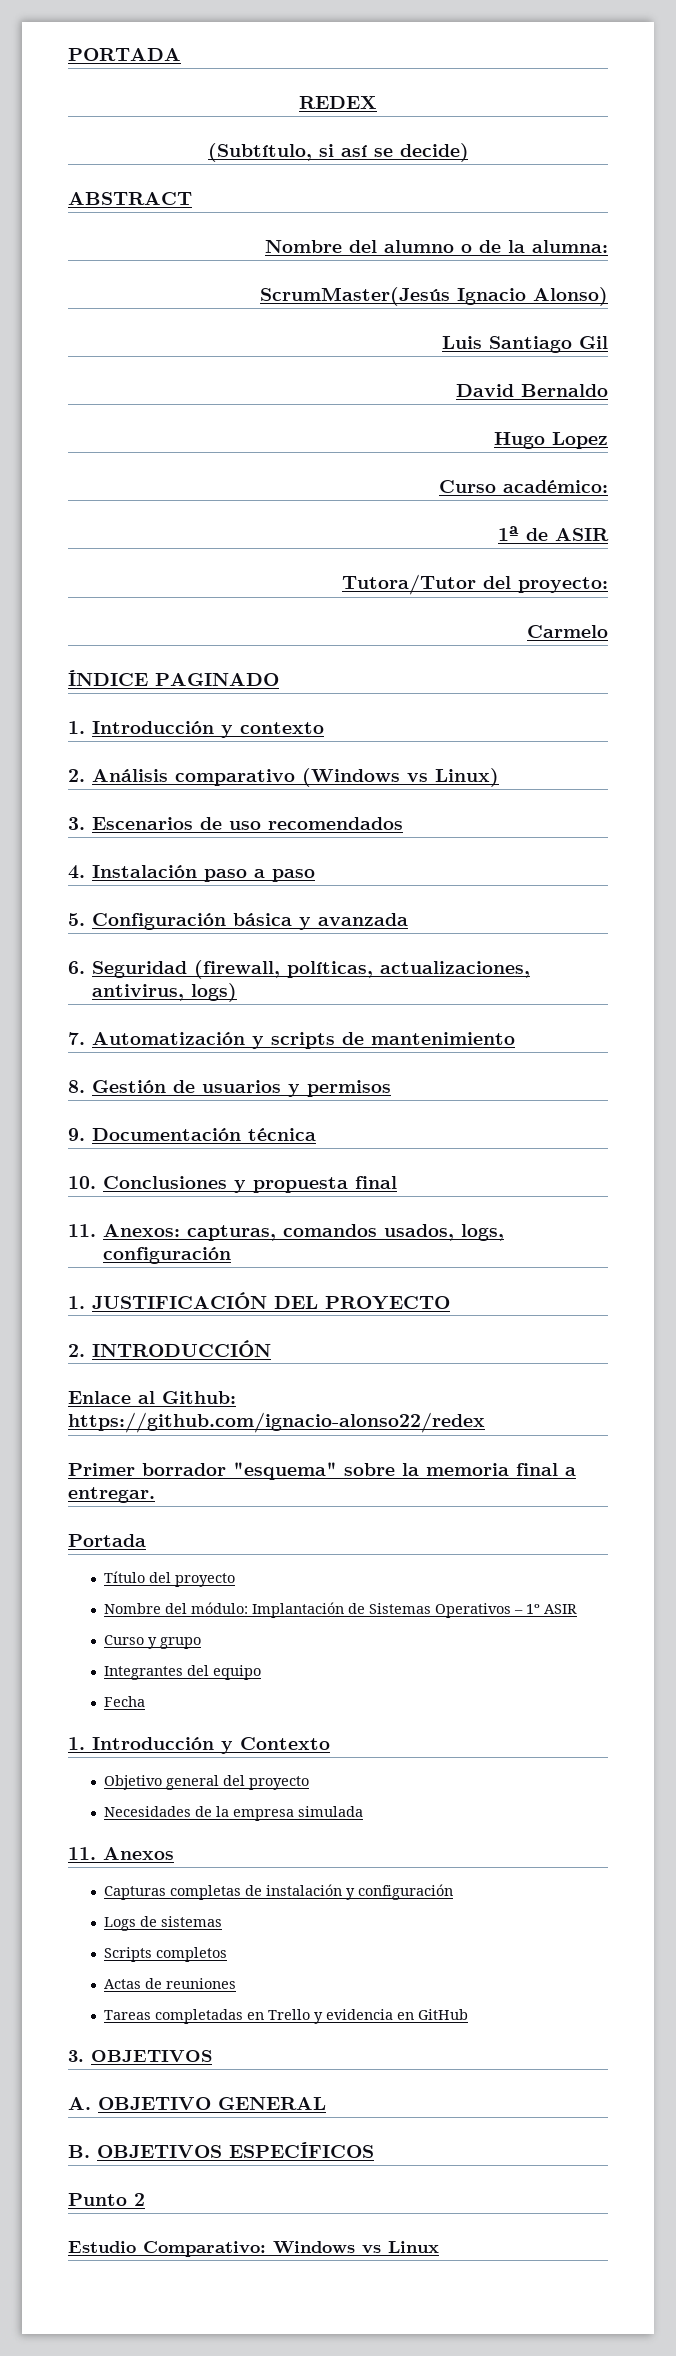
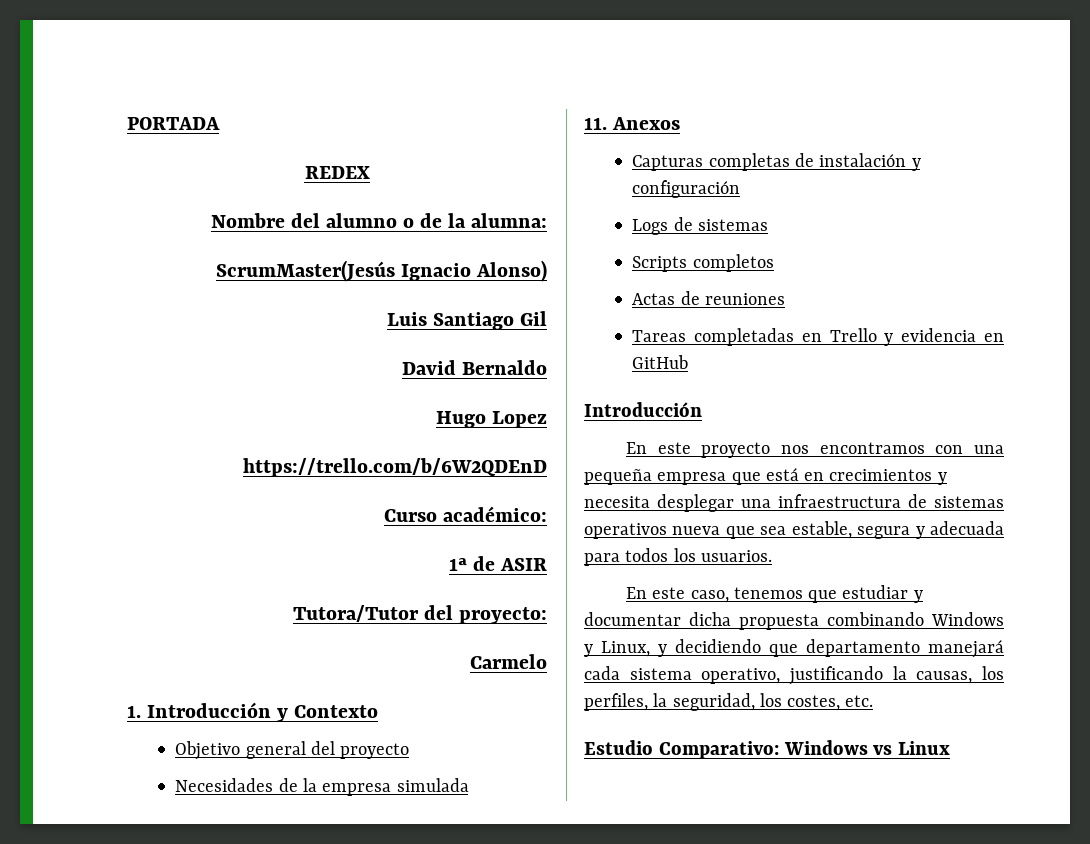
[207,143,469,162] [68,192,192,205] // (Subtítulo, si así se decide) // ABSTRACT -> (370, 172) none
(608, 440) none -> [243,458,547,477] // https://trello.com/b/6W2QDEnD
[68,670,279,686] [68,721,325,738] [68,768,500,787] [68,817,404,830] [68,865,316,882] [68,913,409,930] [68,960,531,979] [92,983,238,1002] [68,1032,516,1049] [68,1080,392,1097] [68,1128,317,1141] [68,1176,398,1193] [68,1224,505,1241] [103,1247,232,1264] [68,1292,451,1310] [68,1340,272,1357] [68,1391,236,1404] [68,1412,485,1433] [68,1462,576,1480] [68,1487,155,1503] [68,1534,146,1547] [103,1571,235,1587] [103,1602,577,1618] [103,1635,201,1649] [103,1665,261,1680] [103,1696,145,1707] // ÍNDICE PAGINADO // 1. Introducción y contexto // 2. Análisis comparativo (Windows vs Linux) // 3. Escenarios de uso recomendados // 4. Instalación paso a paso // 5. Configuración básica y avanzada // 6. Seguridad (firewall, políticas, actualizaciones, antivirus, logs) // 7. Automatización y scripts de mantenimiento // 8. Gestión de usuarios y permisos // 9. Documentación técnica // 10. Conclusiones y propuesta final // 11. Anexos: capturas, comandos usados, logs, configuración // 1. JUSTIFICACIÓN DEL PROYECTO // 2. INTRODUCCIÓN // Enlace al Github: https://github.com/ignacio-alonso22/redex // Primer borrador "esquema" sobre la memoria final a entregar. // Portada // Título del proyecto // Nombre del módulo: Implantación de Sistemas Operativos – 1º ASIR // Curso y grupo // Integrantes del equipo // Fecha -> (547, 661) none
[68,2050,213,2062] [68,2097,327,2110] [68,2142,375,2158] [68,2193,145,2206] 3. OBJETIVOS // A. OBJETIVO GENERAL // B. OBJETIVOS ESPECÍFICOS // Punto 2 -> [584,402,702,417] [626,442,1004,458] [584,468,947,485] [584,494,1004,512] [584,521,1004,539] [584,548,772,566] [626,585,923,603] [584,612,1004,630] [584,639,1004,658] [584,666,1004,685] [584,693,874,711] Introducción // En este proyecto nos encontramos con una pequeña empresa que está en crecimientos y necesita desplegar una infraestructura de sistemas operativos nueva que sea estable, segura y adecuada para todos los usuarios. // En este caso, tenemos que estudiar y documentar dicha propuesta combinando Windows y Linux, y decidiendo que departamento manejará cada sistema operativo, justificando la causas, los perfiles, la seguridad, los costes, etc.

